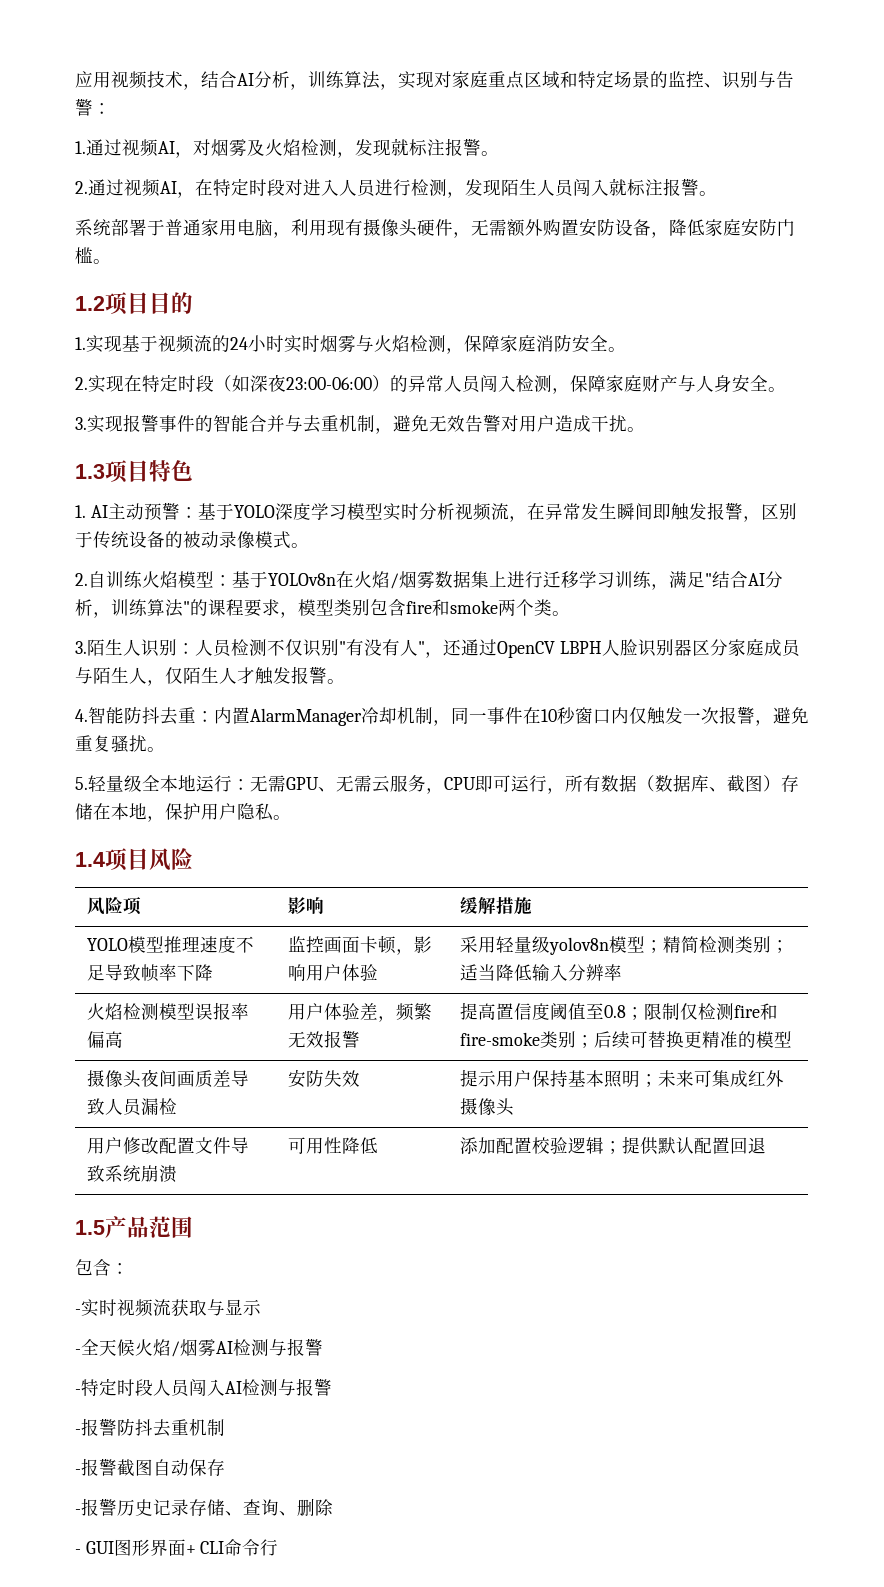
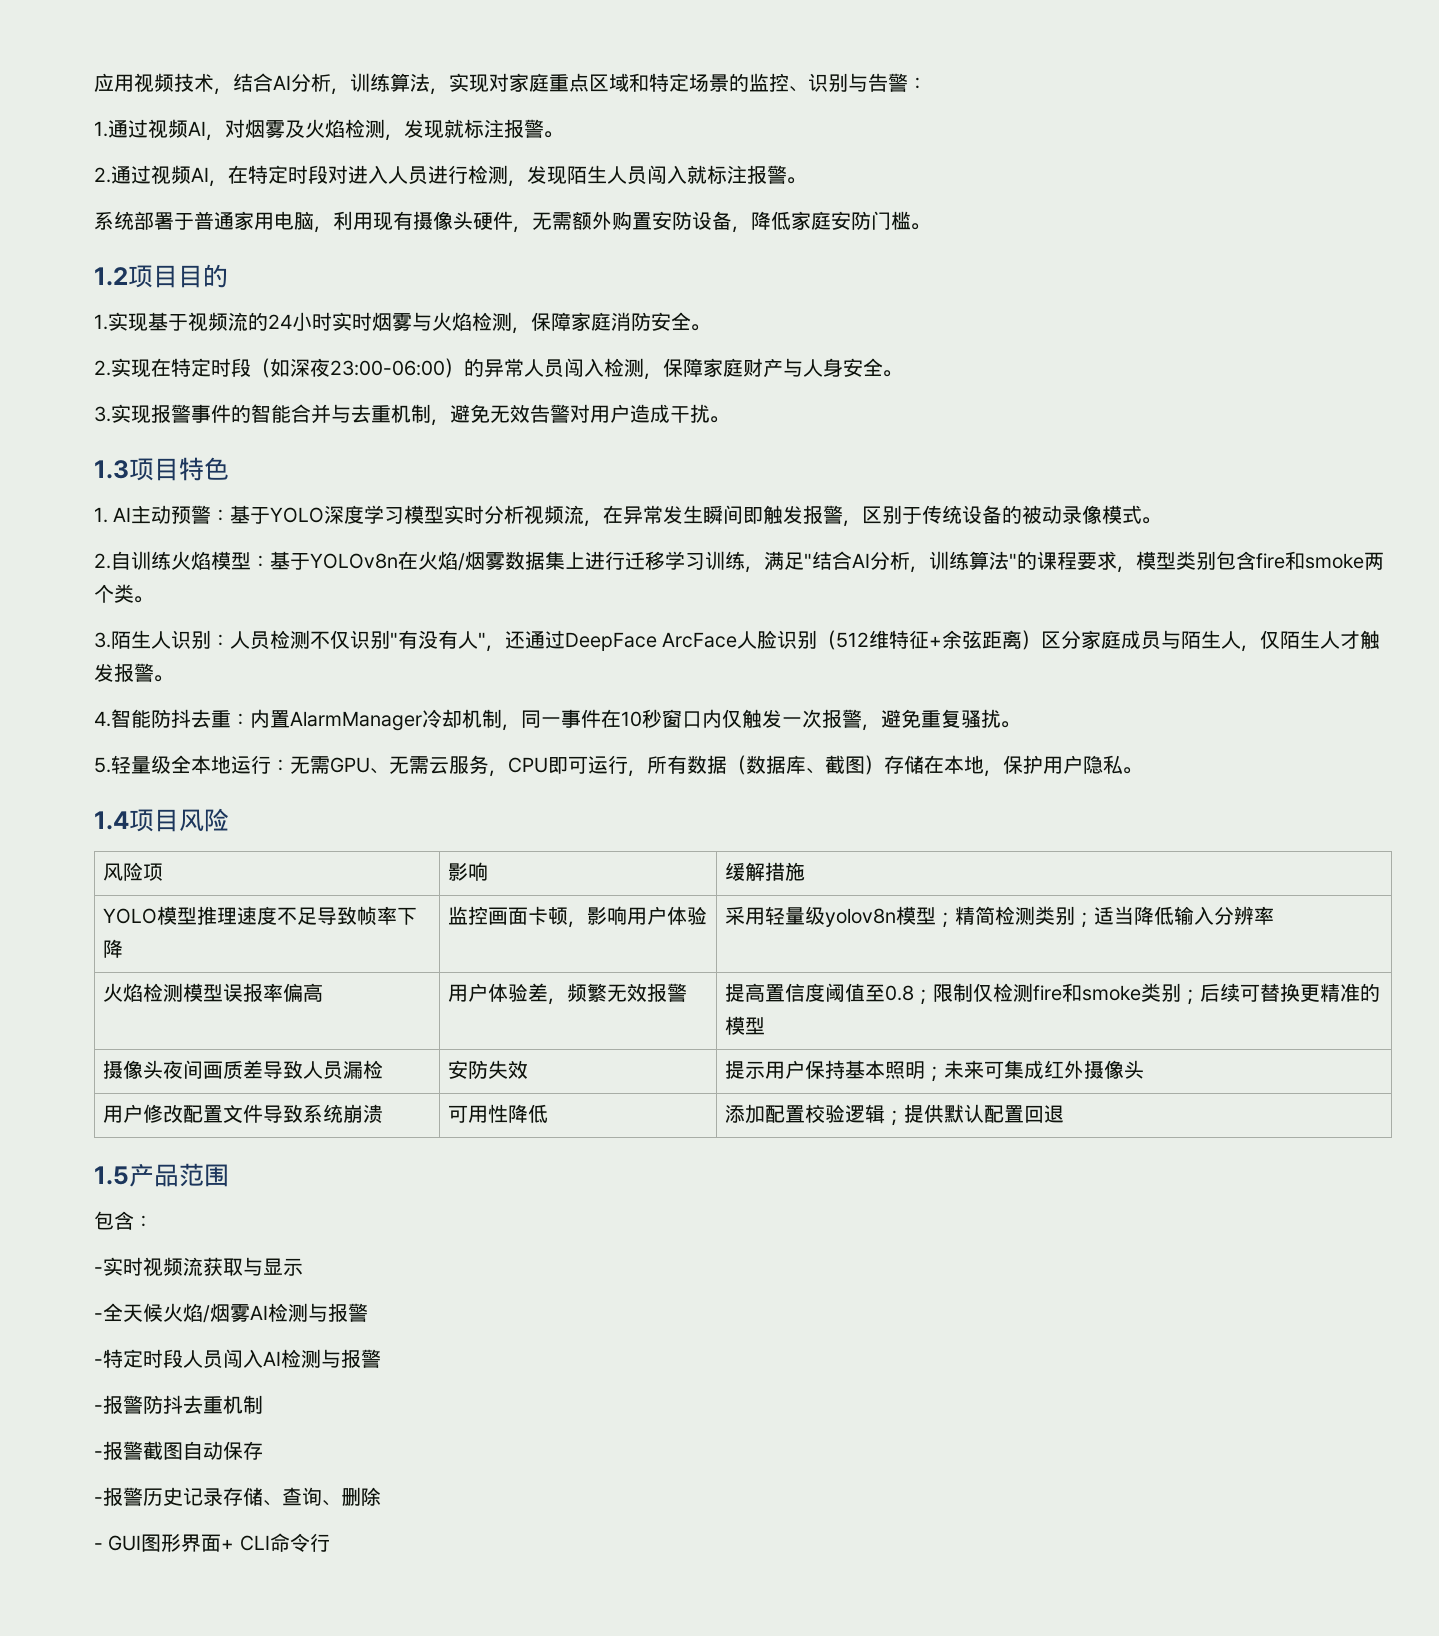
[497,639,692,658] OpenCV LBPH人脸识别器 -> [565,630,1042,651] DeepFace ArcFace人脸识别（512维特征+余弦距离）
[459,1032,540,1046] fire-smoke -> [1081,985,1141,1001] smoke

